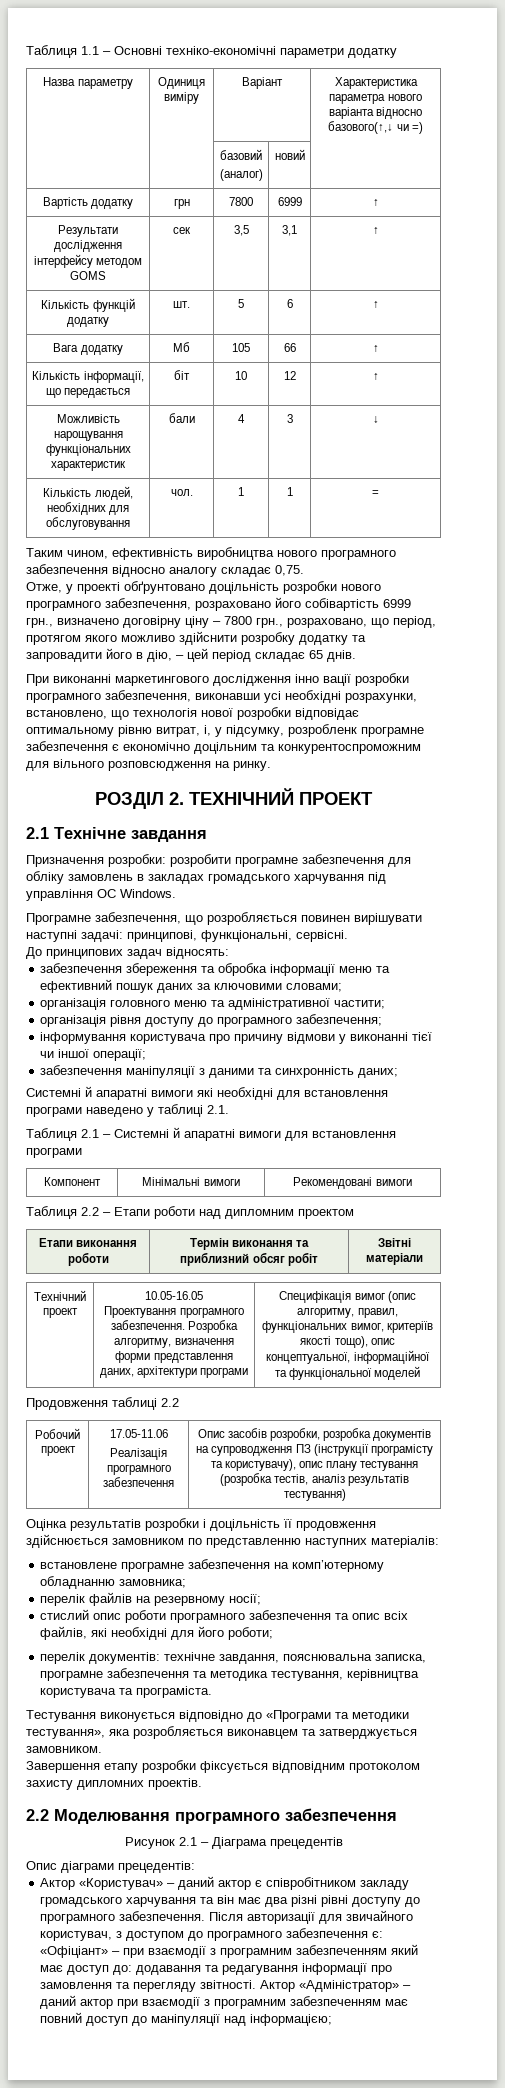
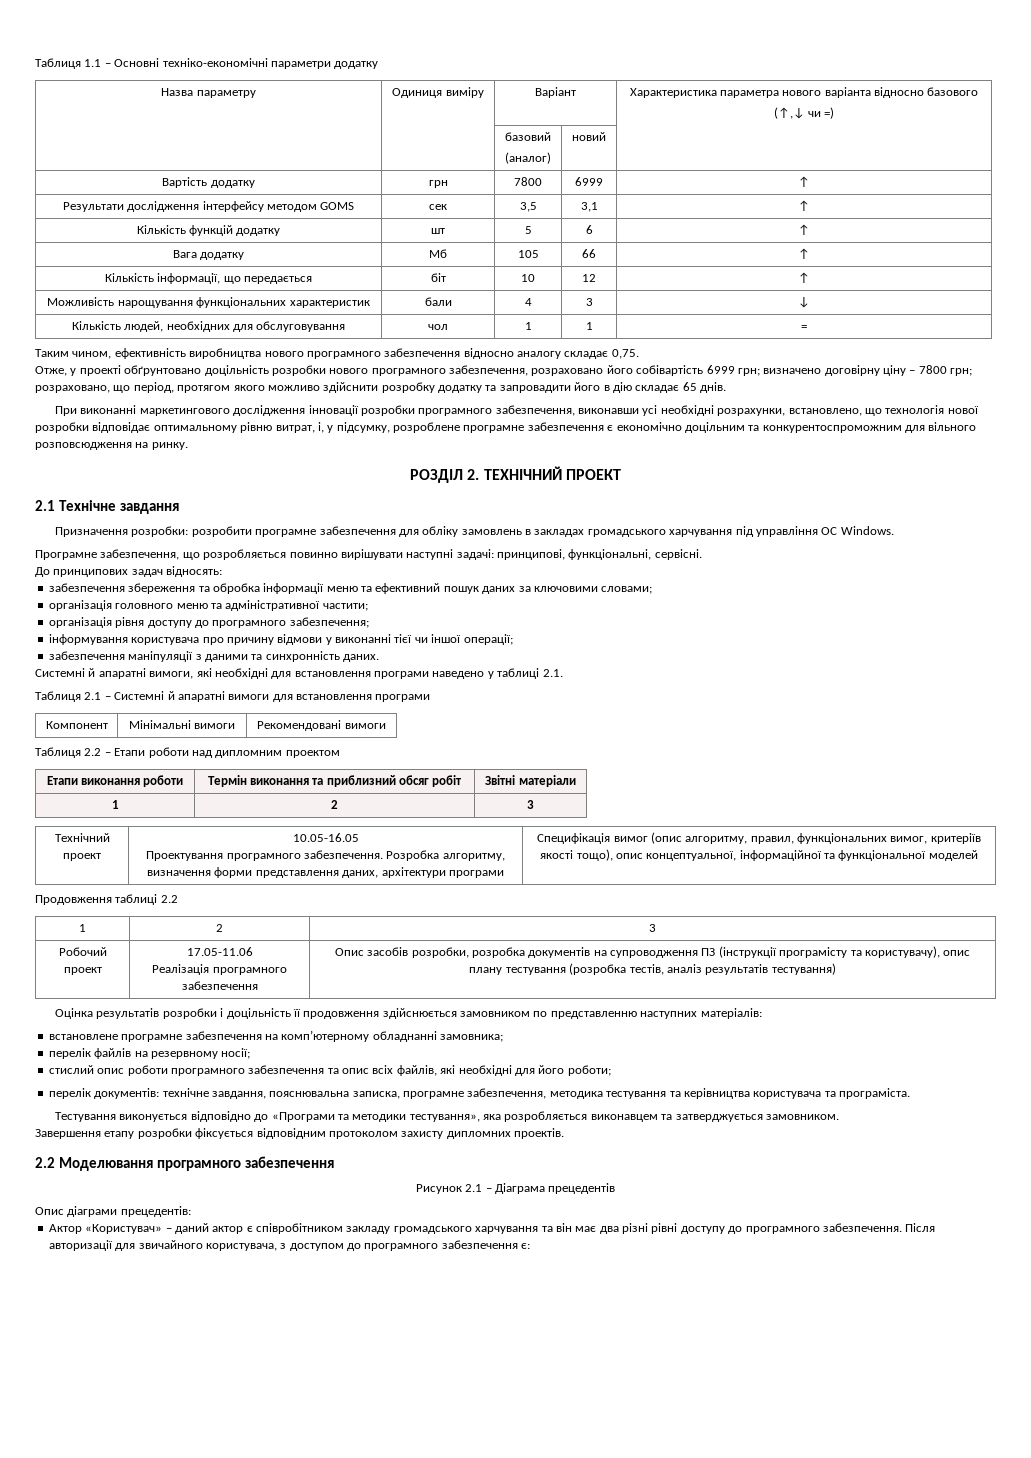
[328,121,394,134] базового(↑,↓ -> [927,87,979,96] [773,107,805,119] базового // (↑,↓
[173,301,190,308] шт. -> [431,228,445,234] шт
[170,489,193,496] чол. -> [428,324,448,330] чол
[26,618,53,628] грн., -> [737,368,760,376] грн;
[256,618,283,628] грн., -> [950,368,973,376] грн;
[147,648,251,662] дію, – цей період -> [612,382,632,393] дію
[295,674,351,686] інно вації -> [308,405,359,416] інновації
[288,724,357,737] розробленк -> [393,422,460,433] розроблене
[301,915,350,922] повинен -> [289,552,338,558] повинно
[358,1068,399,1078] [26,1086,193,1100] даних; // Системні й апаратні вимоги -> [343,654,379,662] [35,668,194,679] даних. // Системні й апаратні вимоги,
(423, 1259) none -> [111,800,119,809] [331,800,339,809] [527,800,534,809] // 1 | 2 | 3
(179, 1402) none -> [79,924,86,932] [216,924,223,932] [648,924,656,932] // 1 | 2 | 3
[40,1576,116,1589] обладнанню -> [372,1031,437,1042] обладнанні
[107,1668,344,1681] забезпечення та методика тестування, -> [467,1088,681,1099] забезпечення, методика тестування та
[40,1931,113,1941] користувач, -> [205,1243,277,1251] користувача,
[40,1944,419,1958] [40,1963,393,1975] [40,1980,412,1992] [40,1995,409,2009] [40,2012,333,2026] «Офіціант» – при взаємодії з програмним забезпеченням який має доступ до: додавання та редагування інформації про замовлення та перегляду звітності. Актор «Адміністратор» – даний актор при взаємодії з програмним забезпеченням має повний доступ до маніпуляції над інформацією; -> (531, 1246) none

